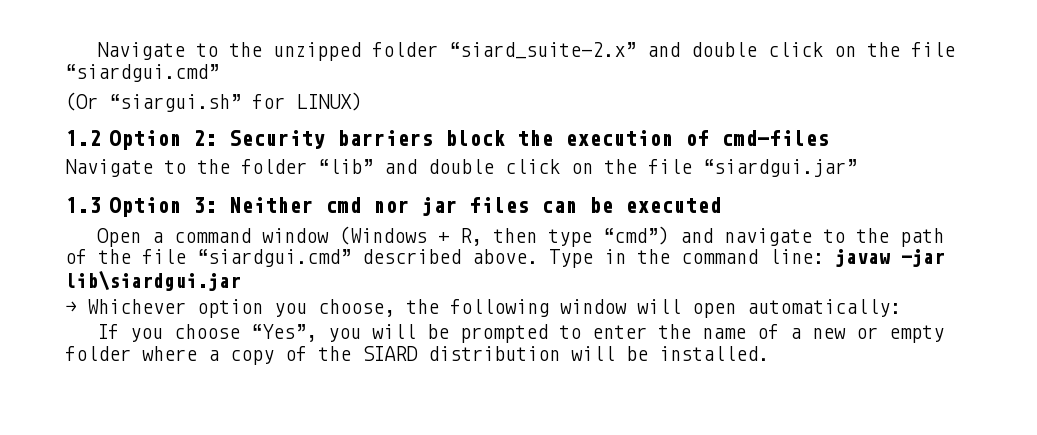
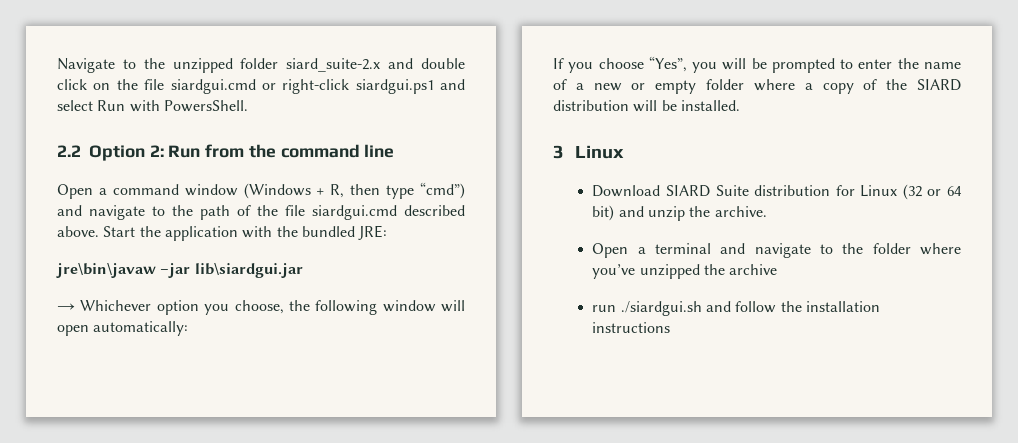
[448,42,955,59] [65,64,219,82] [65,92,362,112] [65,130,830,150] [65,159,857,177] [65,197,722,217] “siard_suite-2.x” and double click on the file “siardgui.cmd” // (Or “siargui.sh” for LINUX) // 1.2 Option 2: Security barriers block the execution of cmd-files // Navigate to the folder “lib” and double click on the file “siardgui.jar” // 1.3 Option 3: Neither cmd nor jar files can be executed -> [286,58,465,72] [57,79,465,94] [57,100,248,112] [57,144,395,161] siard_suite-2.x and double click on the file siardgui.cmd or right-click siardgui.ps1 and select Run with PowersShell. // 2.2 Option 2: Run from the command line
[197,249,351,267] “siardgui.cmd” -> [312,205,397,220] siardgui.cmd
[549,249,890,268] Type in the command line: javaw -> [103,225,388,241] [56,263,156,278] Start the application with the bundled JRE: // jre\bin\javaw
(769, 353) none -> [553,145,624,159] [592,184,962,200] [592,205,767,221] [592,243,961,258] [592,264,778,279] [592,301,881,316] [592,322,671,333] // 3 Linux // Download SIARD Suite distribution for Linux (32 or 64 bit) and unzip the archive. // Open a terminal and navigate to the folder where you’ve unzipped the archive // run ./siardgui.sh and follow the installation instructions

